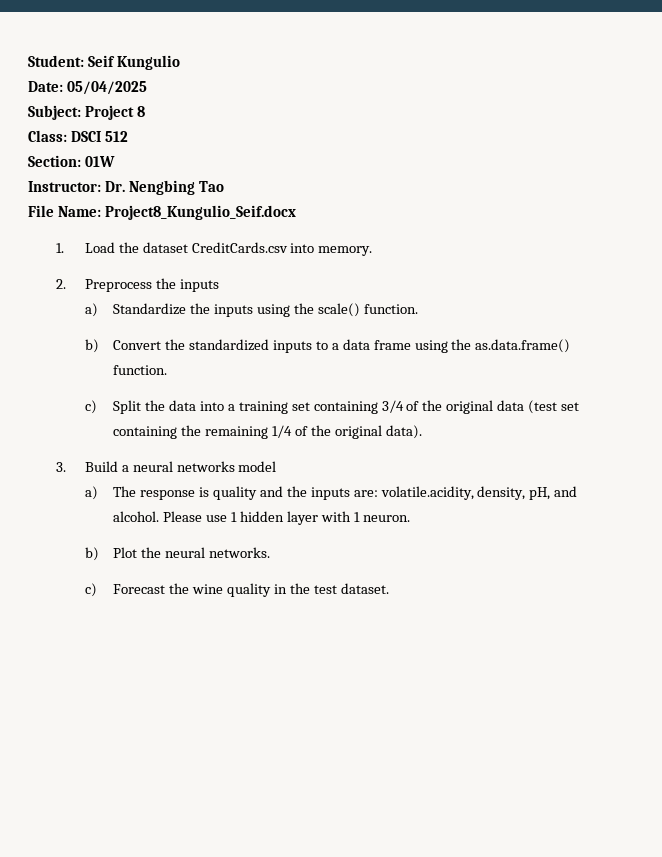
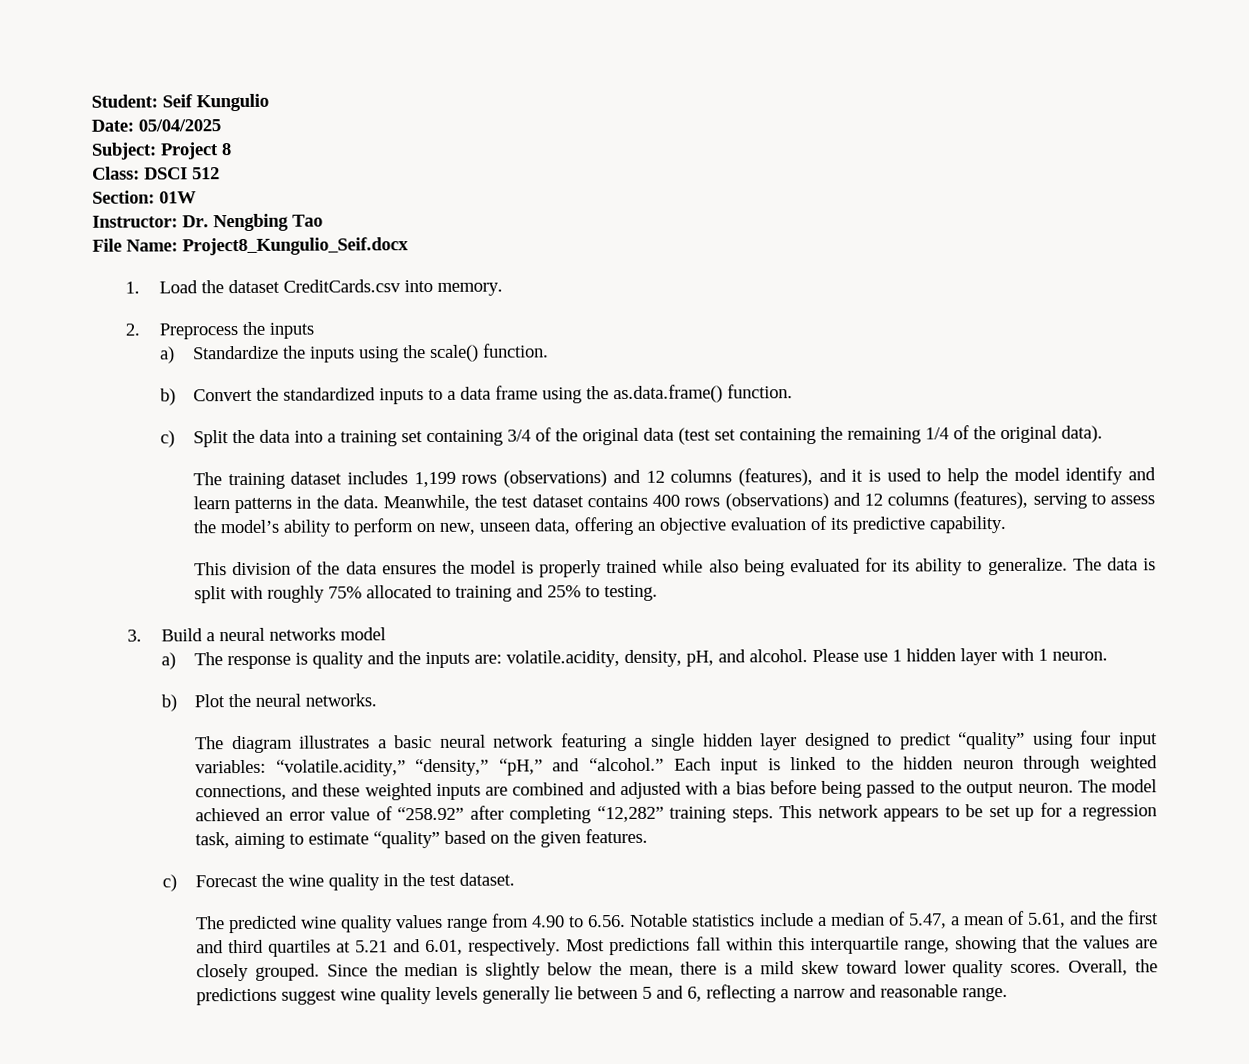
(422, 432) none -> [192,466,1157,490] [192,490,1155,514] [192,515,1007,537] [193,557,1156,578] [193,584,658,604] // The training dataset includes 1,199 rows (observations) and 12 columns (features), and it is used to help the model identify and learn patterns in the data. Meanwhile, the test dataset contains 400 rows (observations) and 12 columns (features), serving to assess the model’s ability to perform on new, unseen data, offering an objective evaluation of its predictive capability. // This division of the data ensures the model is properly trained while also being evaluated for its ability to generalize. The data is split with roughly 75% allocated to training and 25% to testing.
(270, 552) none -> [194,730,1159,754] [194,755,1158,777] [194,779,1157,801] [194,802,1157,824] [194,828,648,850] // The diagram illustrates a basic neural network featuring a single hidden layer designed to predict “quality” using four input variables: “volatile.acidity,” “density,” “pH,” and “alcohol.” Each input is linked to the hidden neuron through weighted connections, and these weighted inputs are combined and adjusted with a bias before being passed to the output neuron. The model achieved an error value of “258.92” after completing “12,282” training steps. This network appears to be set up for a regression task, aiming to estimate “quality” based on the given features.
(389, 588) none -> [195,910,1160,934] [195,935,1158,957] [195,959,1158,982] [195,984,1008,1006] // The predicted wine quality values range from 4.90 to 6.56. Notable statistics include a median of 5.47, a mean of 5.61, and the first and third quartiles at 5.21 and 6.01, respectively. Most predictions fall within this interquartile range, showing that the values are closely grouped. Since the median is slightly below the mean, there is a mild skew toward lower quality scores. Overall, the predictions suggest wine quality levels generally lie between 5 and 6, reflecting a narrow and reasonable range.

